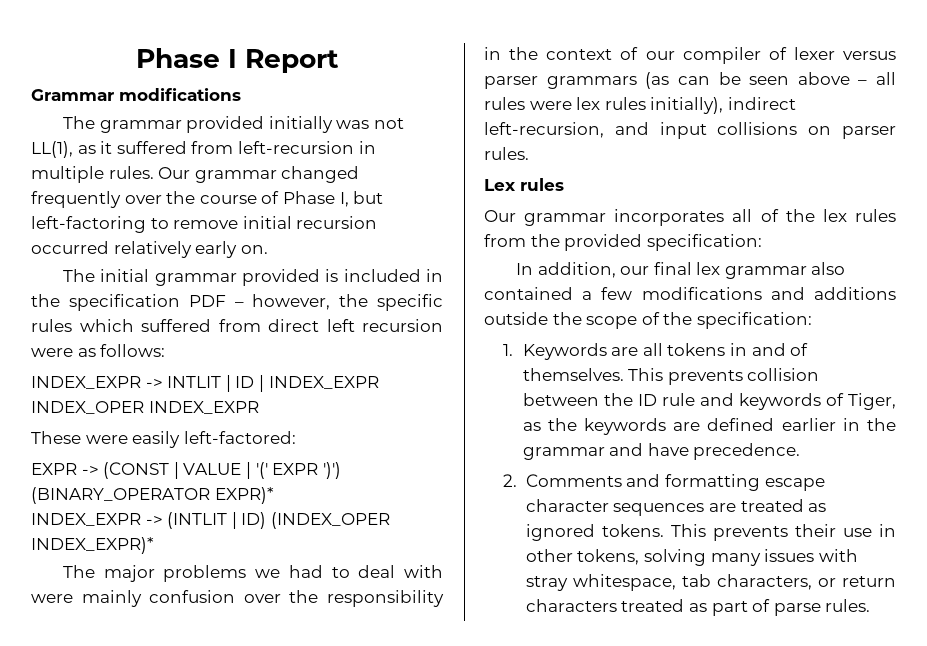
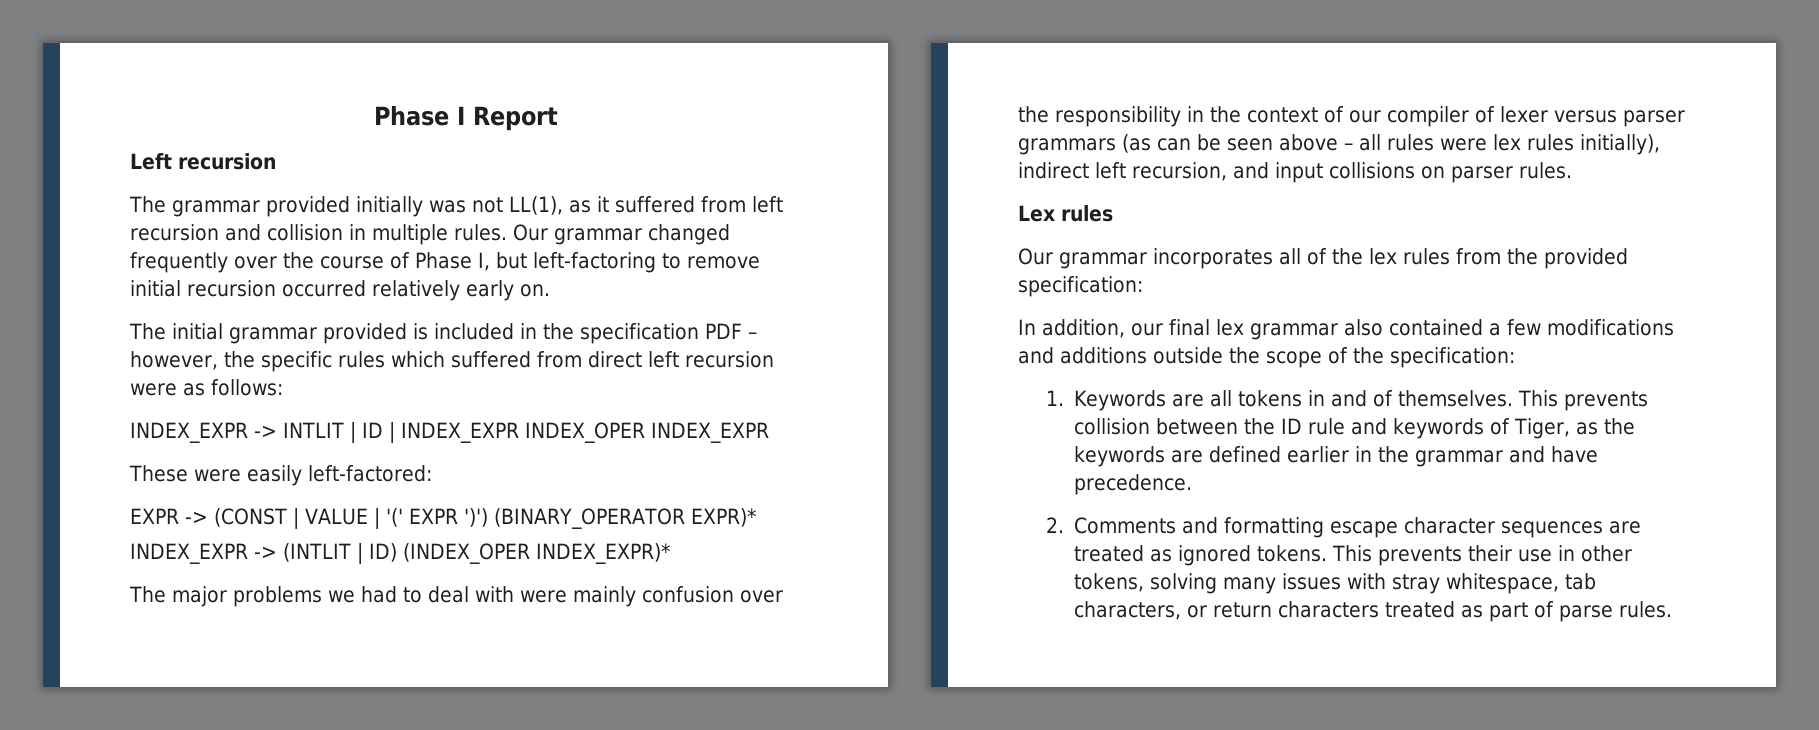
[31,88,241,101] Grammar modifications -> [130,153,276,170] Left recursion
[237,141,354,154] left-recursion -> [752,196,783,213] [130,224,343,241] left recursion and collision
[484,122,604,138] left-recursion, -> [1095,162,1227,181] left recursion,

